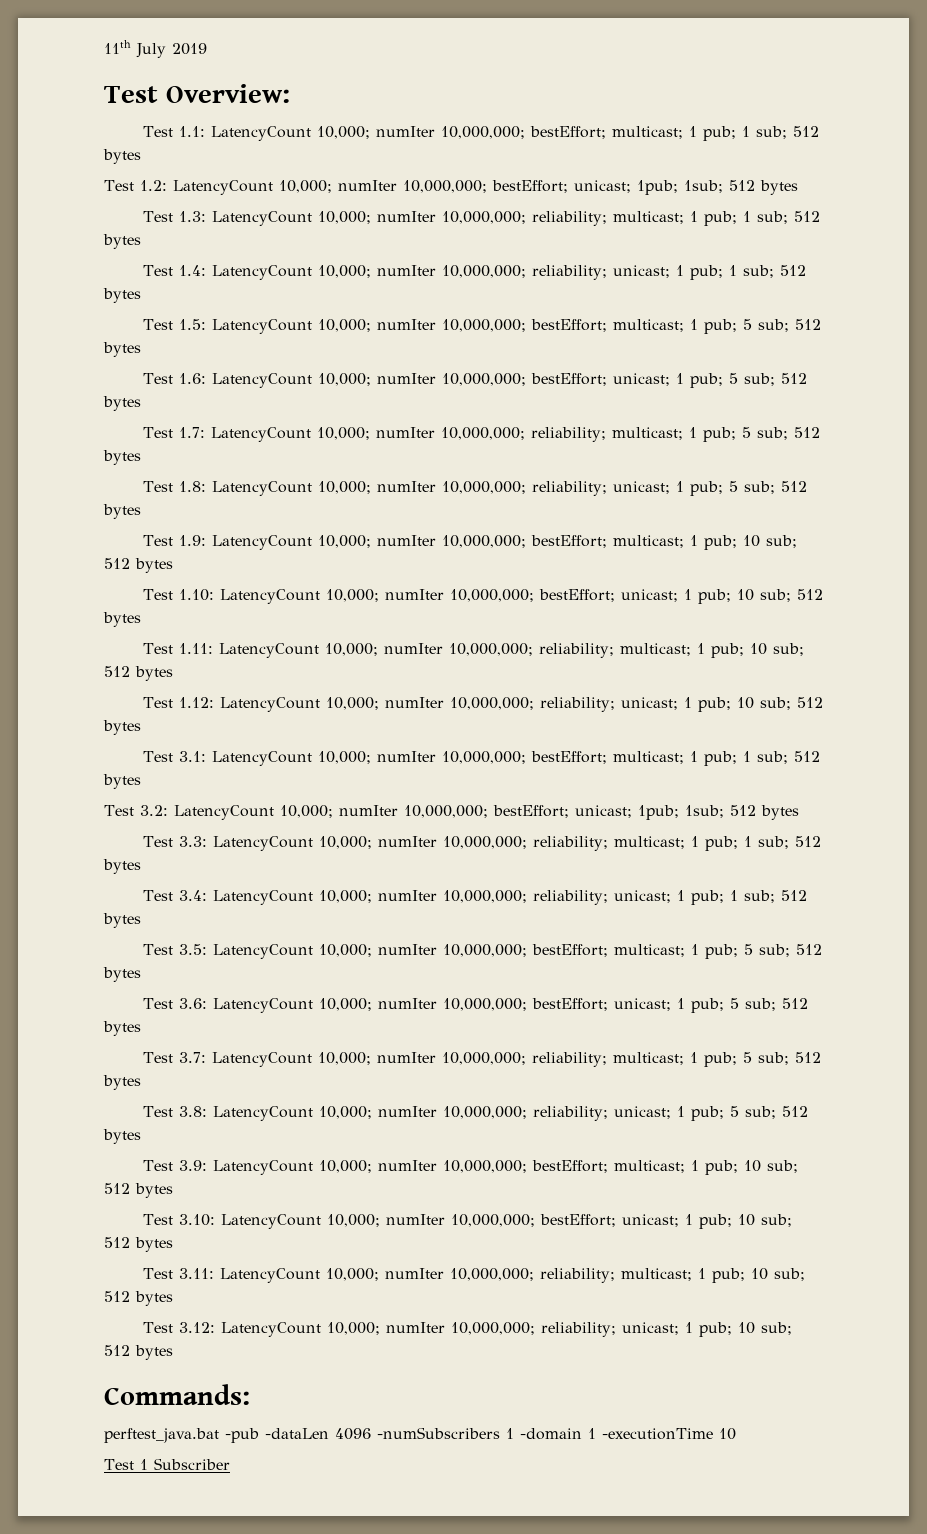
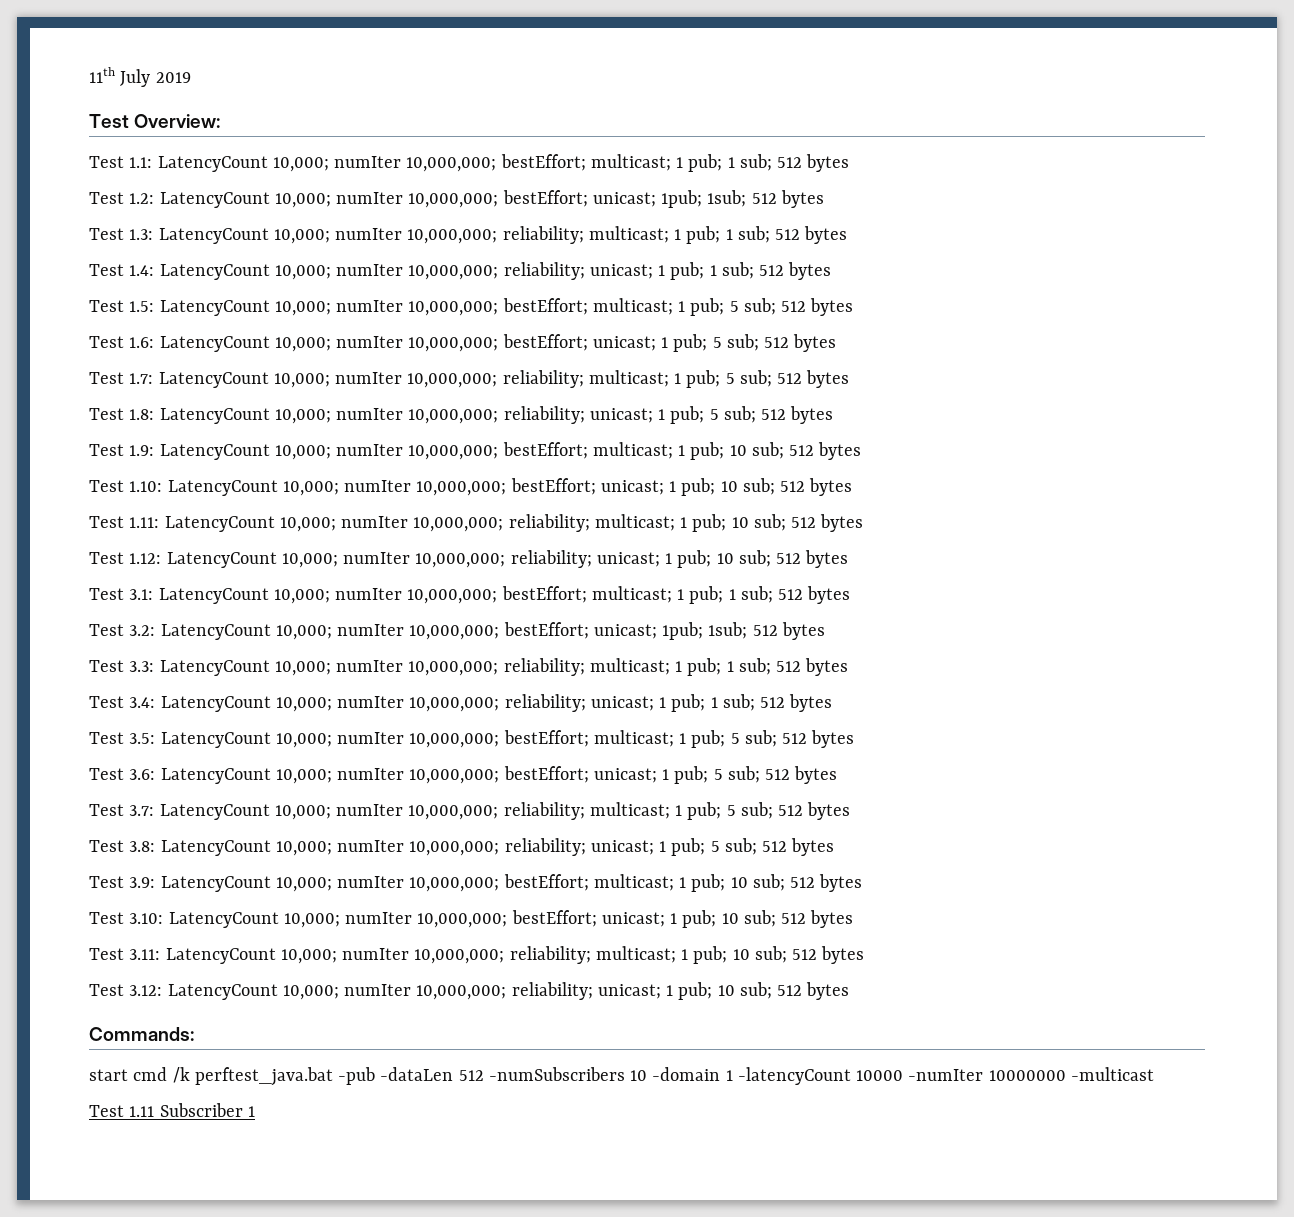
[104,1427,736,1443] [104,1458,230,1470] perftest_java.bat -pub -dataLen 4096 -numSubscribers 1 -domain 1 -executionTime 10 // Test 1 Subscriber -> [89,1067,1154,1086] [89,1103,255,1117] start cmd /k perftest_java.bat -pub -dataLen 512 -numSubscribers 10 -domain 1 -latencyCount 10000 -numIter 10000000 -multicast // Test 1.11 Subscriber 1

